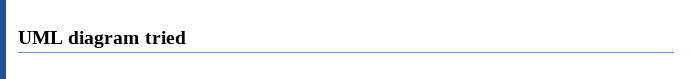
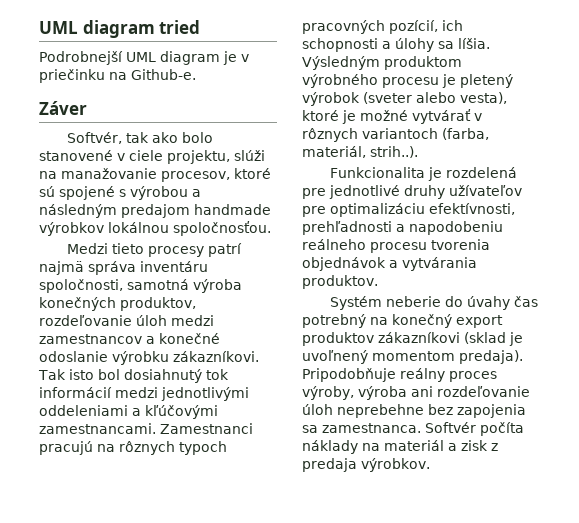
(186, 37) none -> [39,51,249,65] [39,69,196,83] [39,101,87,115] [67,132,214,144] [39,150,265,164] [39,168,271,182] [39,186,201,200] [39,204,271,218] [39,221,271,236] [67,243,243,257] [39,261,208,275] [39,279,242,293] [39,297,196,311] [39,315,214,326] [39,333,220,344] [39,351,259,365] [38,369,229,383] [39,387,249,401] [39,405,218,419] [39,423,253,434] [39,441,227,455] [302,20,463,34] [302,38,490,52] [302,56,462,70] [302,74,513,88] [302,92,507,106] [302,109,482,124] [302,128,489,142] [302,146,418,158] [330,167,518,181] [302,185,522,199] [302,203,515,217] [302,221,503,235] [302,239,490,253] [302,257,477,271] [302,275,378,289] [330,296,539,310] [302,314,503,328] [302,332,523,346] [302,350,523,364] [302,368,497,382] [302,386,530,400] [302,404,526,418] [302,422,524,436] [302,440,498,454] [302,458,430,472] // Podrobnejší UML diagram je v priečinku na Github-e. // Záver // Softvér, tak ako bolo stanovené v ciele projektu, slúži na manažovanie procesov, ktoré sú spojené s výrobou a následným predajom handmade výrobkov lokálnou spoločnosťou. // Medzi tieto procesy patrí najmä správa inventáru spoločnosti, samotná výroba konečných produktov, rozdeľovanie úloh medzi zamestnancov a konečné odoslanie výrobku zákazníkovi. Tak isto bol dosiahnutý tok informácií medzi jednotlivými oddeleniami a kľúčovými zamestnancami. Zamestnanci pracujú na rôznych typoch pracovných pozícií, ich schopnosti a úlohy sa líšia. Výsledným produktom výrobného procesu je pletený výrobok (sveter alebo vesta), ktoré je možné vytvárať v rôznych variantoch (farba, materiál, strih..). // Funkcionalita je rozdelená pre jednotlivé druhy užívateľov pre optimalizáciu efektívnosti, prehľadnosti a napodobeniu reálneho procesu tvorenia objednávok a vytvárania produktov. // Systém neberie do úvahy čas potrebný na konečný export produktov zákazníkovi (sklad je uvoľnený momentom predaja). Pripodobňuje reálny proces výroby, výroba ani rozdeľovanie úloh neprebehne bez zapojenia sa zamestnanca. Softvér počíta náklady na materiál a zisk z predaja výrobkov.

